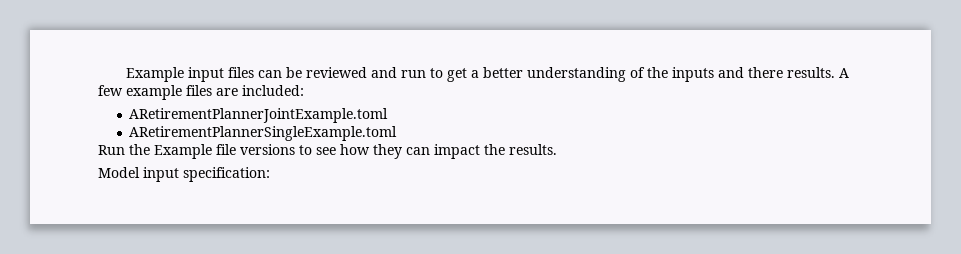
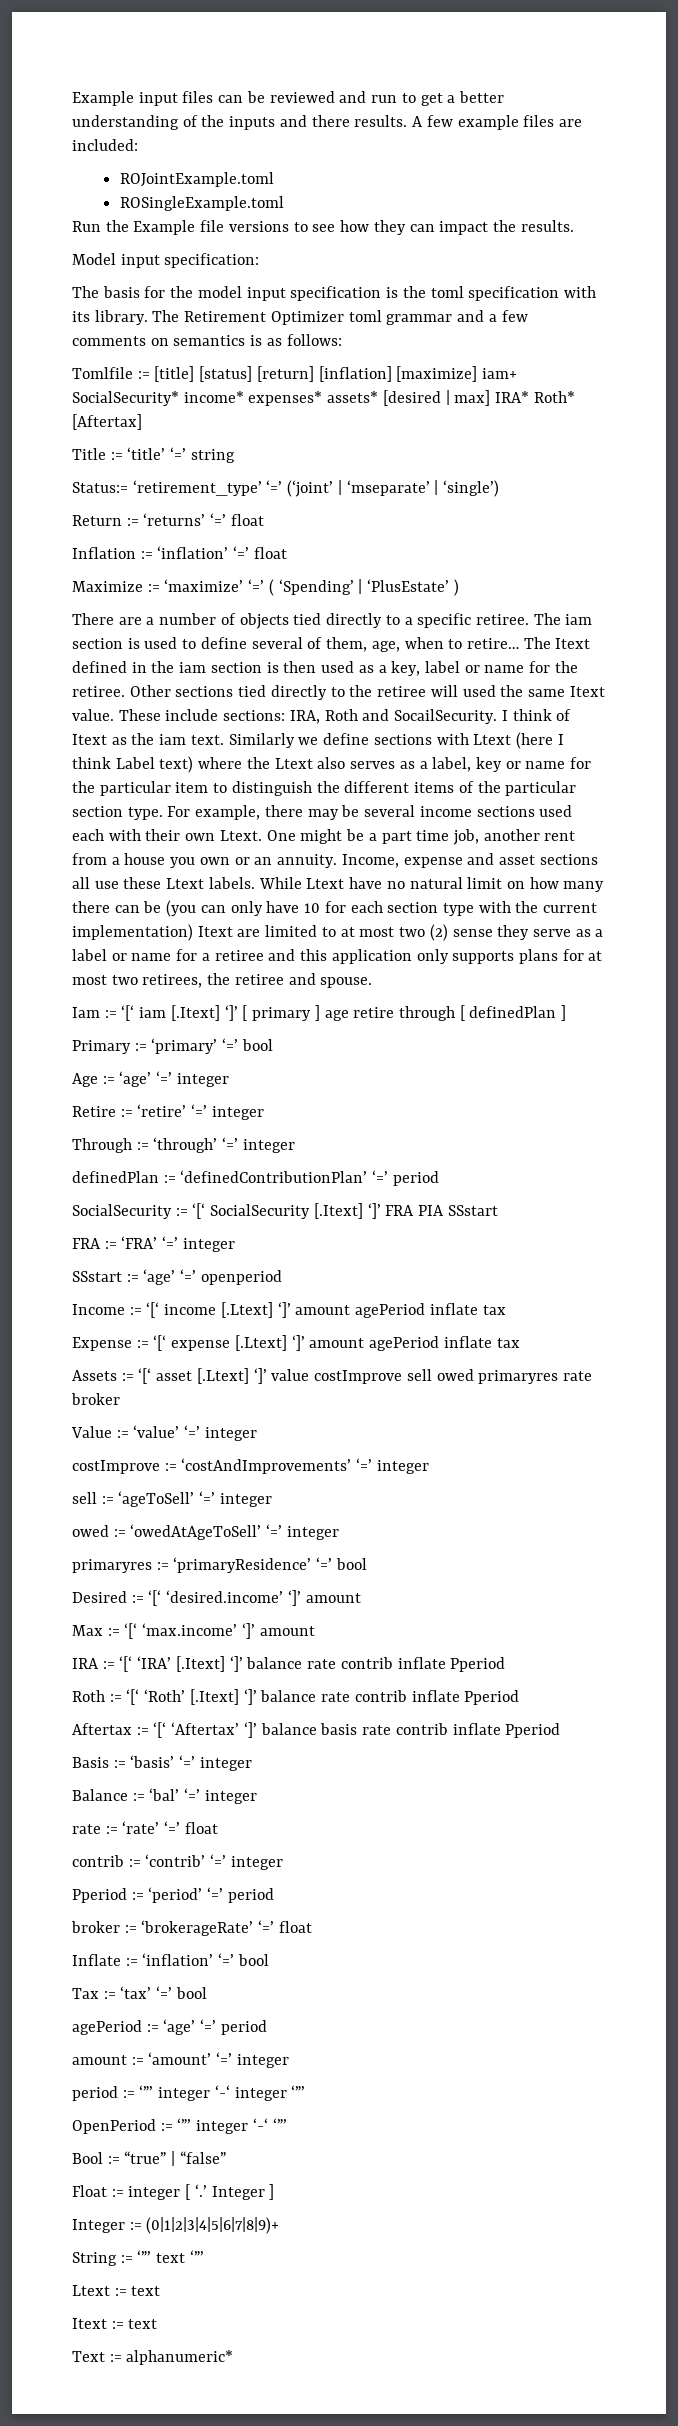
[129,108,389,123] [129,126,398,141] ARetirementPlannerJointExample.toml // ARetirementPlannerSingleExample.toml -> [120,172,275,187] [120,196,285,211] ROJointExample.toml // ROSingleExample.toml
(270, 174) none -> [72,286,596,301] [72,310,528,325] [72,334,342,346] [72,366,518,382] [72,390,575,406] [72,414,142,430] [72,447,235,463] [72,480,500,497] [72,513,264,526] [72,546,287,559] [72,579,459,596] [72,613,593,629] [72,637,591,652] [72,661,578,676] [72,685,605,700] [72,709,572,724] [72,732,564,749] [72,756,592,773] [72,781,577,796] [72,805,573,820] [72,829,576,845] [72,853,598,868] [72,877,605,892] [72,900,598,917] [72,924,604,941] [72,949,603,964] [72,973,373,988] [72,1005,567,1021] [72,1038,273,1054] [72,1071,229,1087] [72,1104,264,1120] [72,1137,295,1153] [72,1170,439,1186] [72,1203,498,1219] [72,1236,235,1252] [72,1269,282,1285] [72,1302,506,1318] [72,1335,520,1351] [72,1368,592,1384] [71,1393,120,1405] [71,1425,257,1441] [72,1458,429,1474] [72,1491,272,1507] [72,1524,339,1540] [72,1557,367,1573] [72,1590,361,1606] [72,1623,315,1639] [72,1656,506,1672] [72,1689,520,1705] [72,1722,561,1738] [72,1755,252,1771] [72,1788,257,1804] [72,1821,218,1834] [72,1854,283,1870] [72,1887,274,1903] [71,1920,312,1936] [72,1953,269,1966] [72,1986,207,1999] [72,2019,267,2035] [72,2052,289,2068] [72,2085,306,2101] [72,2118,287,2134] [72,2151,226,2166] [72,2184,275,2200] [72,2217,280,2234] [72,2250,204,2266] [72,2285,161,2296] [72,2318,158,2329] [72,2350,234,2365] // The basis for the model input specification is the toml specification with its library. The Retirement Optimizer toml grammar and a few comments on semantics is as follows: // Tomlfile := [title] [status] [return] [inflation] [maximize] iam+ SocialSecurity* income* expenses* assets* [desired | max] IRA* Roth* [Aftertax] // Title := ‘title’ ‘=’ string // Status:= ‘retirement_type’ ‘=’ (‘joint’ | ‘mseparate’ | ‘single’) // Return := ‘returns’ ‘=’ float // Inflation := ‘inflation’ ‘=’ float // Maximize := ‘maximize’ ‘=’ ( ‘Spending’ | ‘PlusEstate’ ) // There are a number of objects tied directly to a specific retiree. The iam section is used to define several of them, age, when to retire… The Itext defined in the iam section is then used as a key, label or name for the retiree. Other sections tied directly to the retiree will used the same Itext value. These include sections: IRA, Roth and SocailSecurity. I think of Itext as the iam text. Similarly we define sections with Ltext (here I think Label text) where the Ltext also serves as a label, key or name for the particular item to distinguish the different items of the particular section type. For example, there may be several income sections used each with their own Ltext. One might be a part time job, another rent from a house you own or an annuity. Income, expense and asset sections all use these Ltext labels. While Ltext have no natural limit on how many there can be (you can only have 10 for each section type with the current implementation) Itext are limited to at most two (2) sense they serve as a label or name for a retiree and this application only supports plans for at most two retirees, the retiree and spouse. // Iam := ‘[‘ iam [.Itext] ‘]’ [ primary ] age retire through [ definedPlan ] // Primary := ‘primary’ ‘=’ bool // Age := ‘age’ ‘=’ integer // Retire := ‘retire’ ‘=’ integer // Through := ‘through’ ‘=’ integer // definedPlan := ‘definedContributionPlan’ ‘=’ period // SocialSecurity := ‘[‘ SocialSecurity [.Itext] ‘]’ FRA PIA SSstart // FRA := ‘FRA’ ‘=’ integer // SSstart := ‘age’ ‘=’ openperiod // Income := ‘[‘ income [.Ltext] ‘]’ amount agePeriod inflate tax // Expense := ‘[‘ expense [.Ltext] ‘]’ amount agePeriod inflate tax // Assets := ‘[‘ asset [.Ltext] ‘]’ value costImprove sell owed primaryres rate broker // Value := ‘value’ ‘=’ integer // costImprove := ‘costAndImprovements’ ‘=’ integer // sell := ‘ageToSell’ ‘=’ integer // owed := ‘owedAtAgeToSell’ ‘=’ integer // primaryres := ‘primaryResidence’ ‘=’ bool // Desired := ‘[‘ ‘desired.income’ ‘]’ amount // Max := ‘[‘ ‘max.income’ ‘]’ amount // IRA := ‘[‘ ‘IRA’ [.Itext] ‘]’ balance rate contrib inflate Pperiod // Roth := ‘[‘ ‘Roth’ [.Itext] ‘]’ balance rate contrib inflate Pperiod // Aftertax := ‘[‘ ‘Aftertax’ ‘]’ balance basis rate contrib inflate Pperiod // Basis := ‘basis’ ‘=’ integer // Balance := ‘bal’ ‘=’ integer // rate := ‘rate’ ‘=’ float // contrib := ‘contrib’ ‘=’ integer // Pperiod := ‘period’ ‘=’ period // broker := ‘brokerageRate’ ‘=’ float // Inflate := ‘inflation’ ‘=’ bool // Tax := ‘tax’ ‘=’ bool // agePeriod := ‘age’ ‘=’ period // amount := ‘amount’ ‘=’ integer // period := ‘”’ integer ‘-‘ integer ‘”’ // OpenPeriod := ‘”’ integer ‘-‘ ‘”’ // Bool := “true” | “false” // Float := integer [ ‘.’ Integer ] // Integer := (0|1|2|3|4|5|6|7|8|9)+ // String := ‘”’ text ‘”’ // Ltext := text // Itext := text // Text := alphanumeric*

